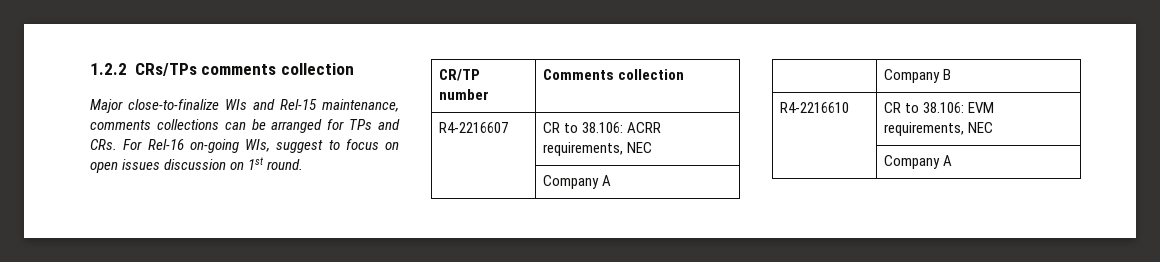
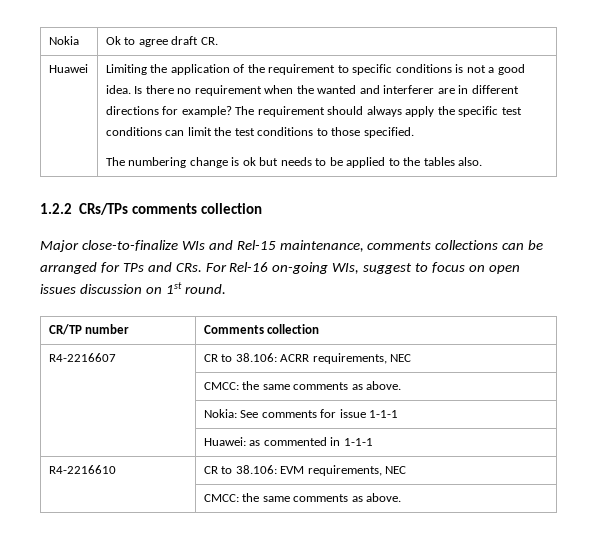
(90, 69) none -> [48,36,79,45] [105,36,218,47] [48,64,88,73] [105,64,525,75] [105,85,519,96] [105,106,522,117] [105,127,414,138] [105,157,483,168] Nokia | Ok to agree draft CR. // Huawei | Limiting the application of the requirement to specific conditions is not a good idea. Is there no requirement when the wanted and interferer are in different directions for example? The requirement should always apply the specific test conditions can limit the test conditions to those specified. // The numbering change is ok but needs to be applied to the tables also. //
[542,175,611,189] [883,69,951,83] Company A // | Company B -> [203,381,402,390] [203,409,399,418] [203,437,373,446] CMCC: the same comments as above. // | Nokia: See comments for issue 1-1-1 // | Huawei: as commented in 1-1-1
[883,155,952,169] Company A -> [203,493,402,502] CMCC: the same comments as above.

